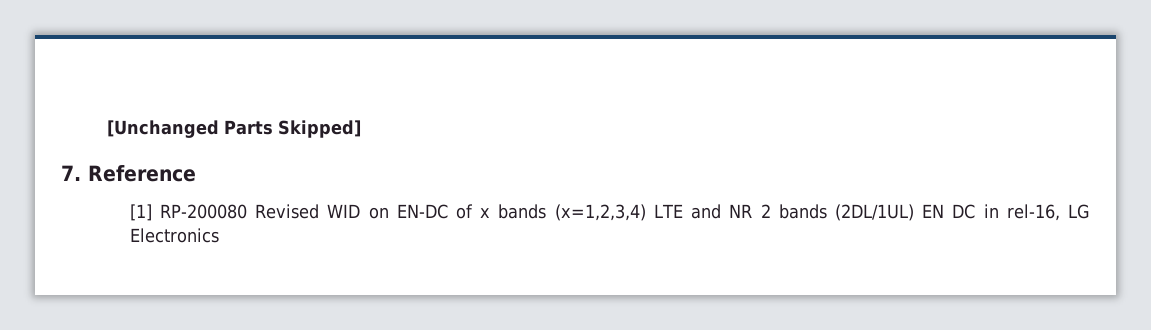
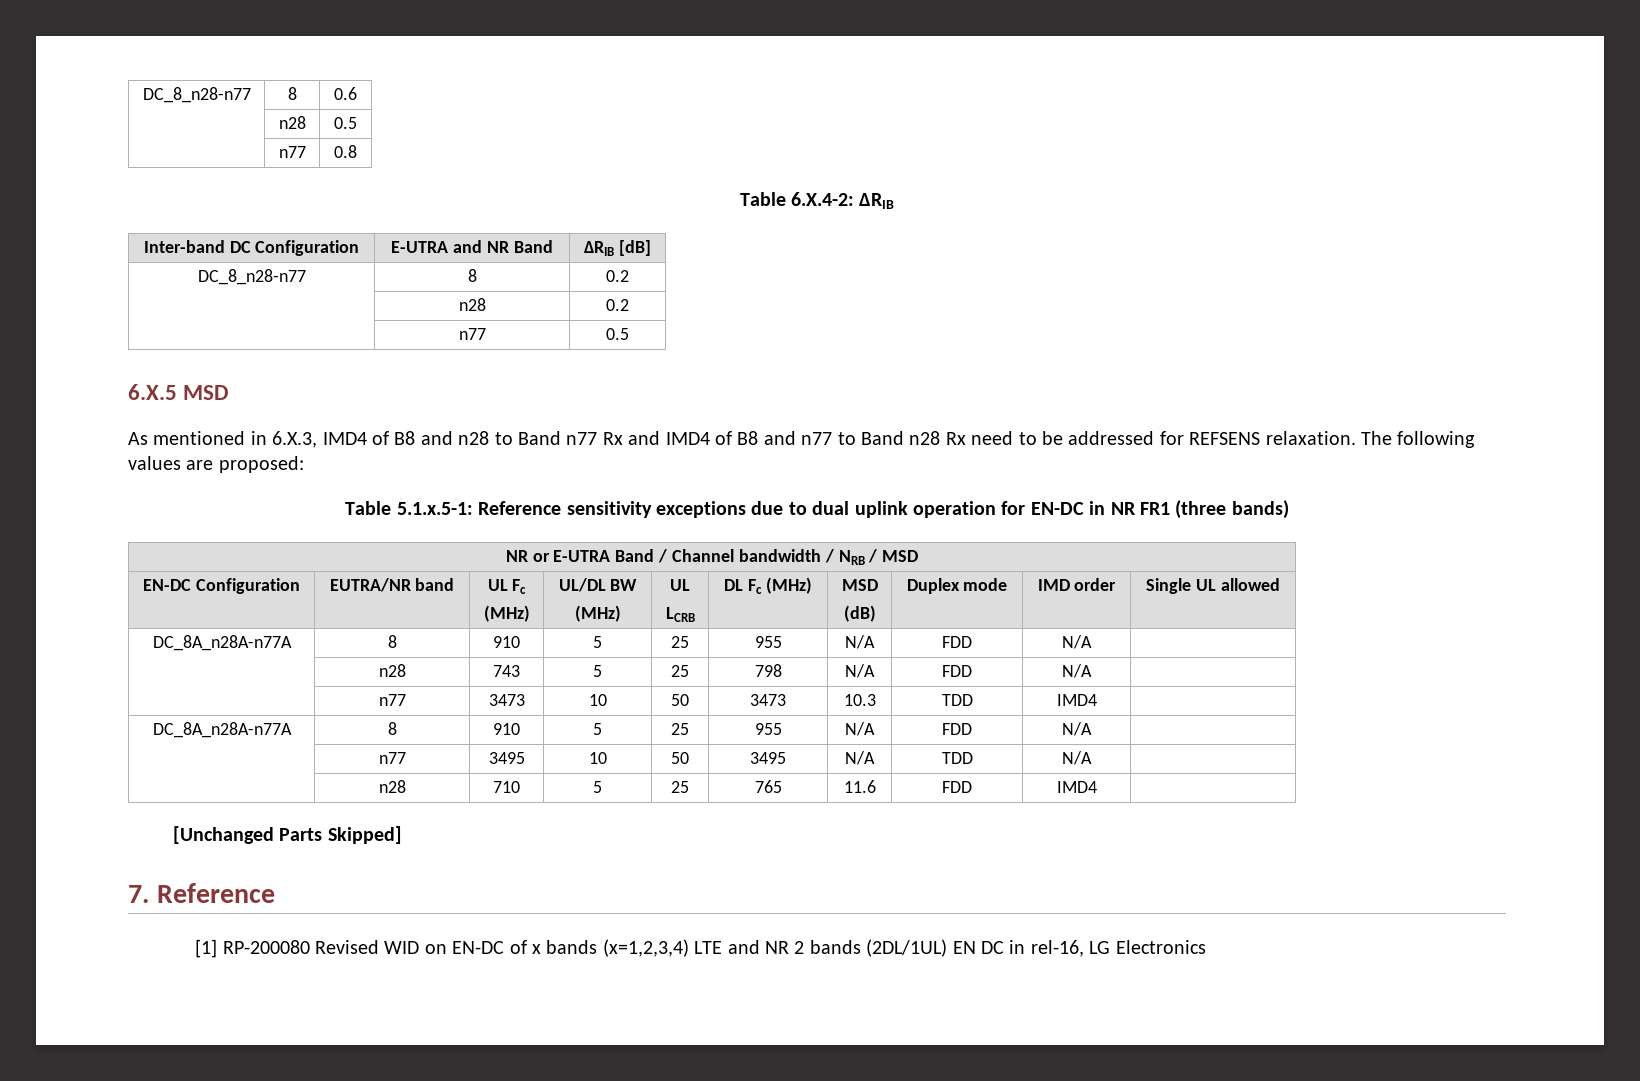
(106, 129) none -> [142,87,251,103] [287,87,297,100] [334,87,357,100] [278,116,306,129] [334,117,357,129] [278,146,306,158] [334,145,357,158] [739,192,895,209] [143,240,360,256] [391,240,553,253] [584,240,651,256] [197,269,306,285] [467,269,477,282] [606,270,629,282] [458,298,486,311] [606,299,629,311] [458,328,486,340] [606,328,629,340] [128,384,230,400] [128,431,1476,448] [128,456,304,473] [345,500,1289,519] [505,549,919,565] [143,578,300,594] [329,578,455,592] [487,579,527,594] [483,605,530,622] [558,578,638,592] [574,605,621,622] [670,579,690,591] [665,607,695,622] [724,577,812,594] [841,579,878,591] [843,605,876,622] [906,578,1008,594] [1037,578,1117,591] [1146,578,1280,594] [152,635,292,651] [387,635,397,648] [493,636,520,648] [593,636,602,648] [671,636,689,648] [754,636,782,648] [845,635,875,649] [942,636,972,648] [1062,635,1092,649] [378,664,406,677] [493,665,520,677] [593,665,602,677] [671,665,689,677] [754,664,782,677] [845,664,875,678] [942,665,972,677] [1062,664,1092,678] [378,694,406,706] [488,694,525,706] [588,694,607,706] [671,694,689,706] [750,694,786,706] [843,694,876,706] [941,694,973,706] [1056,694,1097,706] [152,722,292,738] [387,722,397,735] [493,723,520,735] [593,723,602,735] [671,723,689,735] [754,723,782,735] [845,722,875,736] [942,723,972,735] [1062,722,1092,736] [378,752,406,764] [488,752,525,764] [588,752,607,764] [671,752,689,764] [750,752,786,764] [845,751,875,765] [941,752,973,764] [1062,751,1092,765] [378,780,406,793] [493,781,520,793] [593,781,602,793] [671,781,689,793] [754,780,782,793] [843,780,876,793] [942,781,972,793] [1056,781,1097,793] DC_8_n28-n77 | 8 | 0.6 // | n28 | 0.5 // | n77 | 0.8 // Table 6.X.4-2: ΔRIB // Inter-band DC Configuration | E-UTRA and NR Band | ΔRIB [dB] // DC_8_n28-n77 | 8 | 0.2 // | n28 | 0.2 // | n77 | 0.5 // 6.X.5 MSD // As mentioned in 6.X.3, IMD4 of B8 and n28 to Band n77 Rx and IMD4 of B8 and n77 to Band n28 Rx need to be addressed for REFSENS relaxation. The following values are proposed: // Table 5.1.x.5-1: Reference sensitivity exceptions due to dual uplink operation for EN-DC in NR FR1 (three bands) // NR or E-UTRA Band / Channel bandwidth / NRB / MSD // EN-DC Configuration | EUTRA/NR band | UL Fc // (MHz) | UL/DL BW // (MHz) | UL // LCRB | DL Fc (MHz) | MSD // (dB) | Duplex mode | IMD order | Single UL allowed // DC_8A_n28A-n77A | 8 | 910 | 5 | 25 | 955 | N/A | FDD | N/A | // | n28 | 743 | 5 | 25 | 798 | N/A | FDD | N/A | // | n77 | 3473 | 10 | 50 | 3473 | 10.3 | TDD | IMD4 | // DC_8A_n28A-n77A | 8 | 910 | 5 | 25 | 955 | N/A | FDD | N/A | // | n77 | 3495 | 10 | 50 | 3495 | N/A | TDD | N/A | // | n28 | 710 | 5 | 25 | 765 | 11.6 | FDD | IMD4 | //

